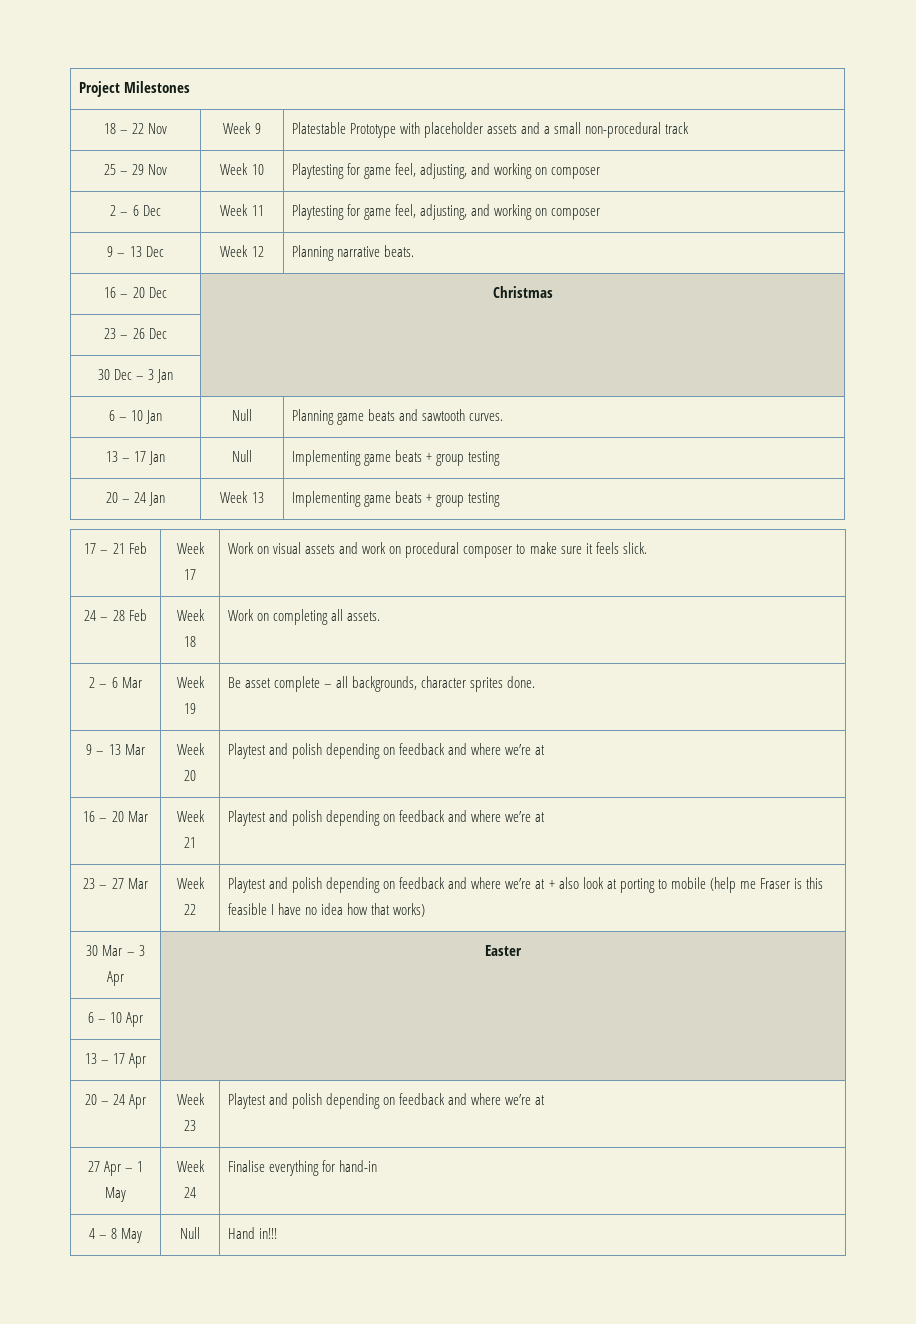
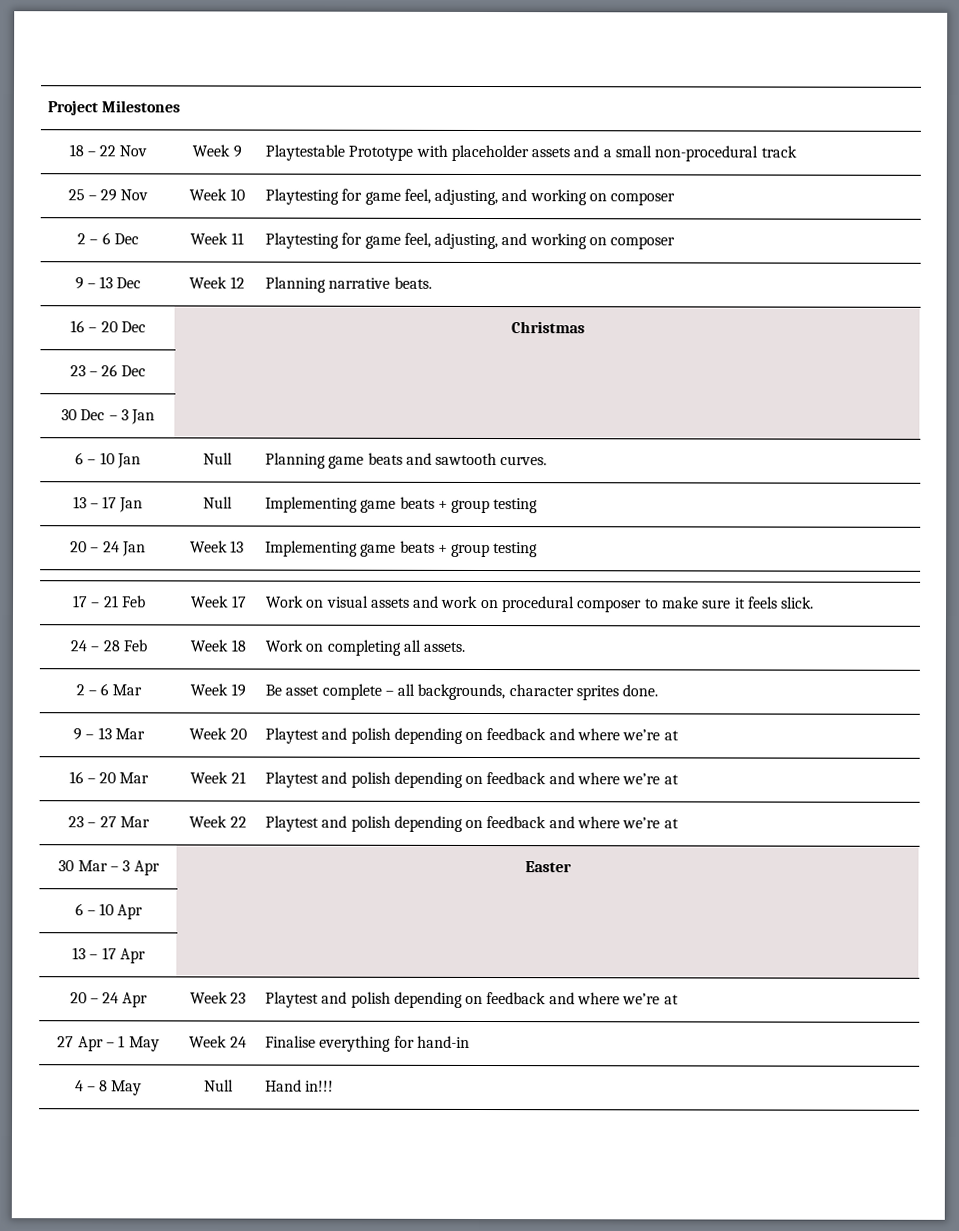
[292,122,347,134] Platestable -> [264,144,345,161] Playtestable
[548,877,824,893] [228,903,426,917] + also look at porting to mobile (help me Fraser is this feasible I have no idea how that works) -> (679, 823) none

